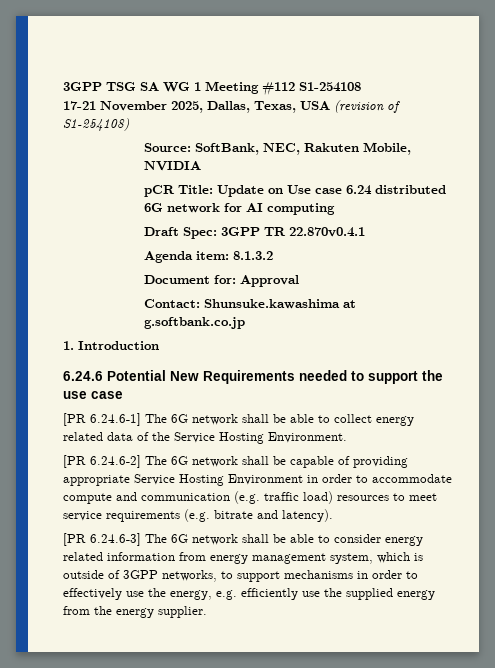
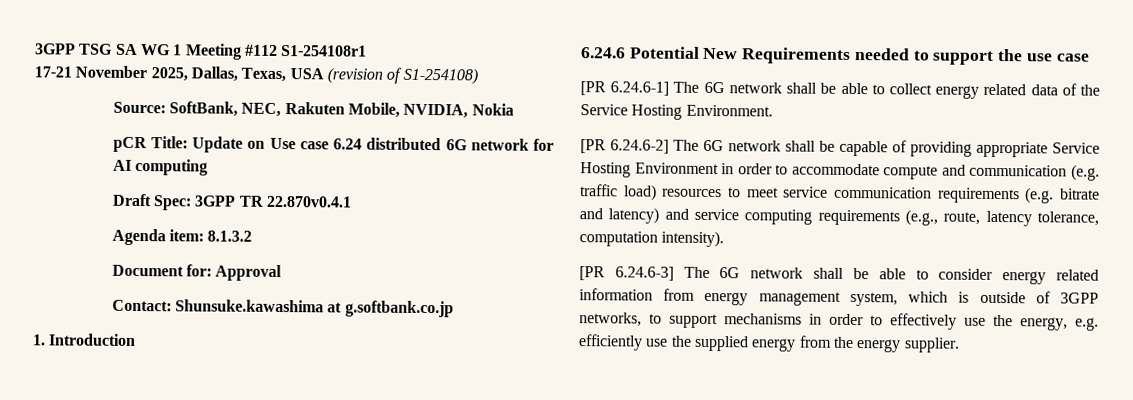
[299,82,361,92] S1-254108 -> [280,45,368,57] S1-254108r1
[144,161,202,171] NVIDIA -> [403,103,514,119] NVIDIA, Nokia
(102, 516) none -> [834,186,932,199] communication
[282,509,333,522] latency). -> [608,207,1099,227] [579,230,725,248] latency) and service computing requirements (e.g., route, latency tolerance, computation intensity).

